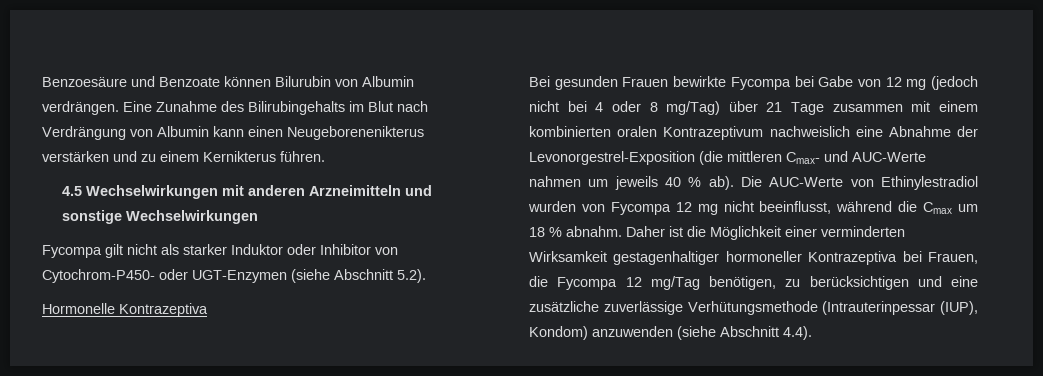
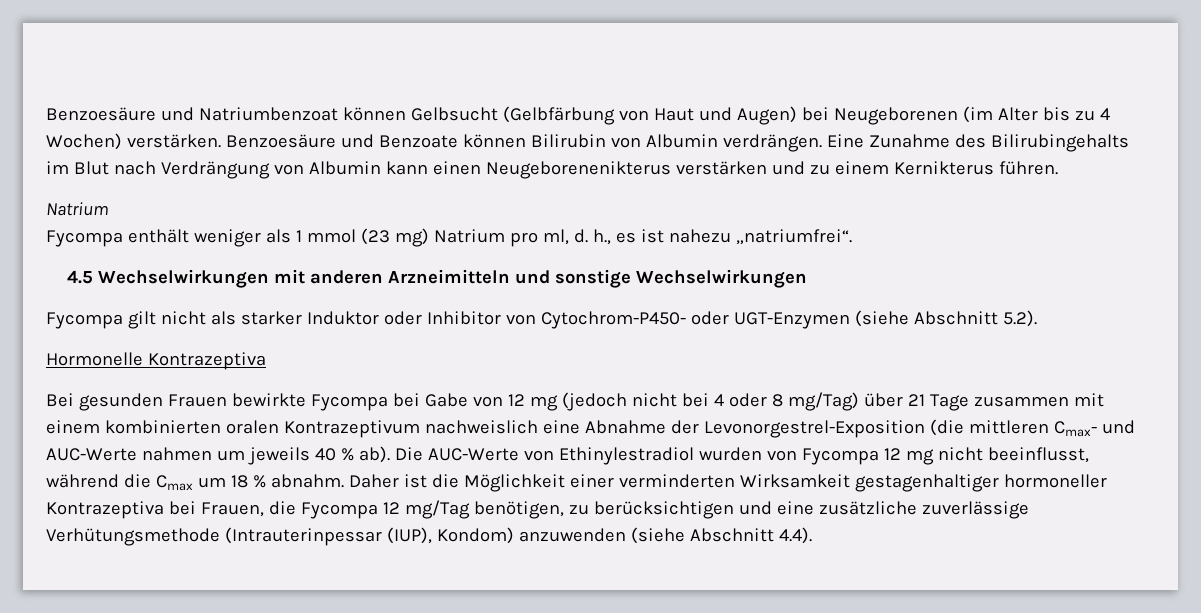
[42,76,155,87] Benzoesäure und -> [46,106,1110,125] [46,133,374,150] Benzoesäure und Natriumbenzoat können Gelbsucht (Gelbfärbung von Haut und Augen) bei Neugeborenen (im Alter bis zu 4 Wochen) verstärken. Benzoesäure und
[275,76,331,87] Bilurubin -> [530,134,606,148] Bilirubin
(325, 156) none -> [46,202,109,216] [46,228,852,247] // Natrium // Fycompa enthält weniger als 1 mmol (23 mg) Natrium pro ml, d. h., es ist nahezu „natriumfrei“.

